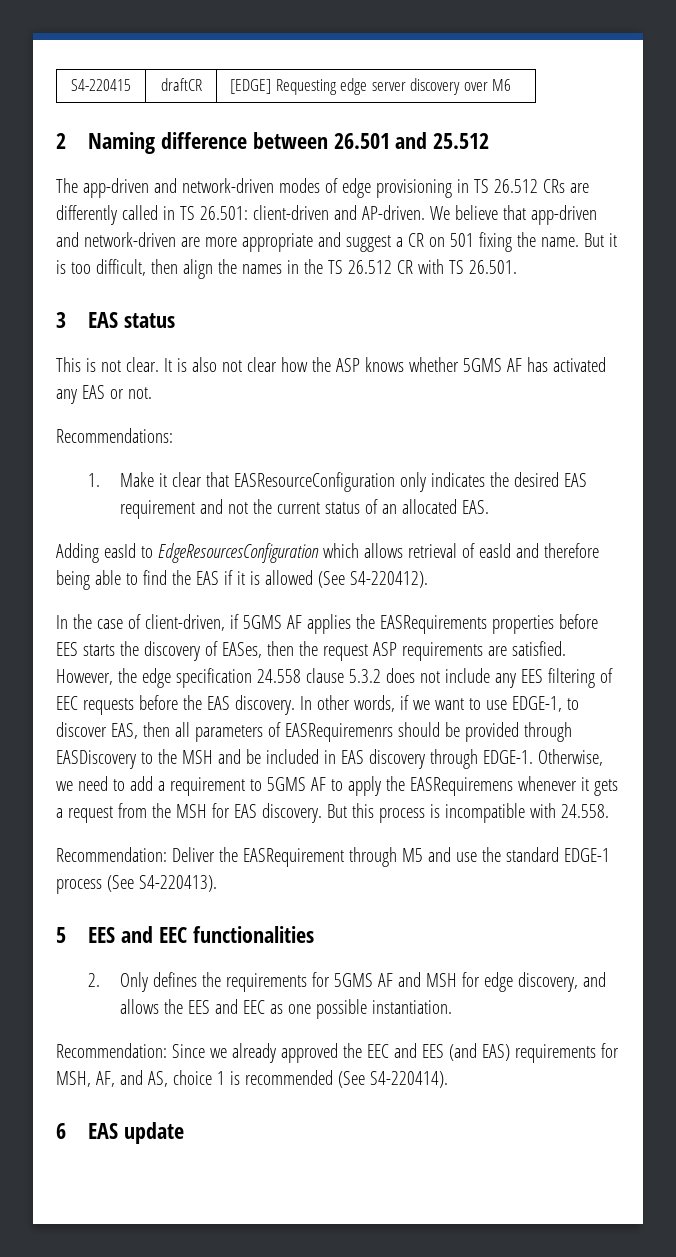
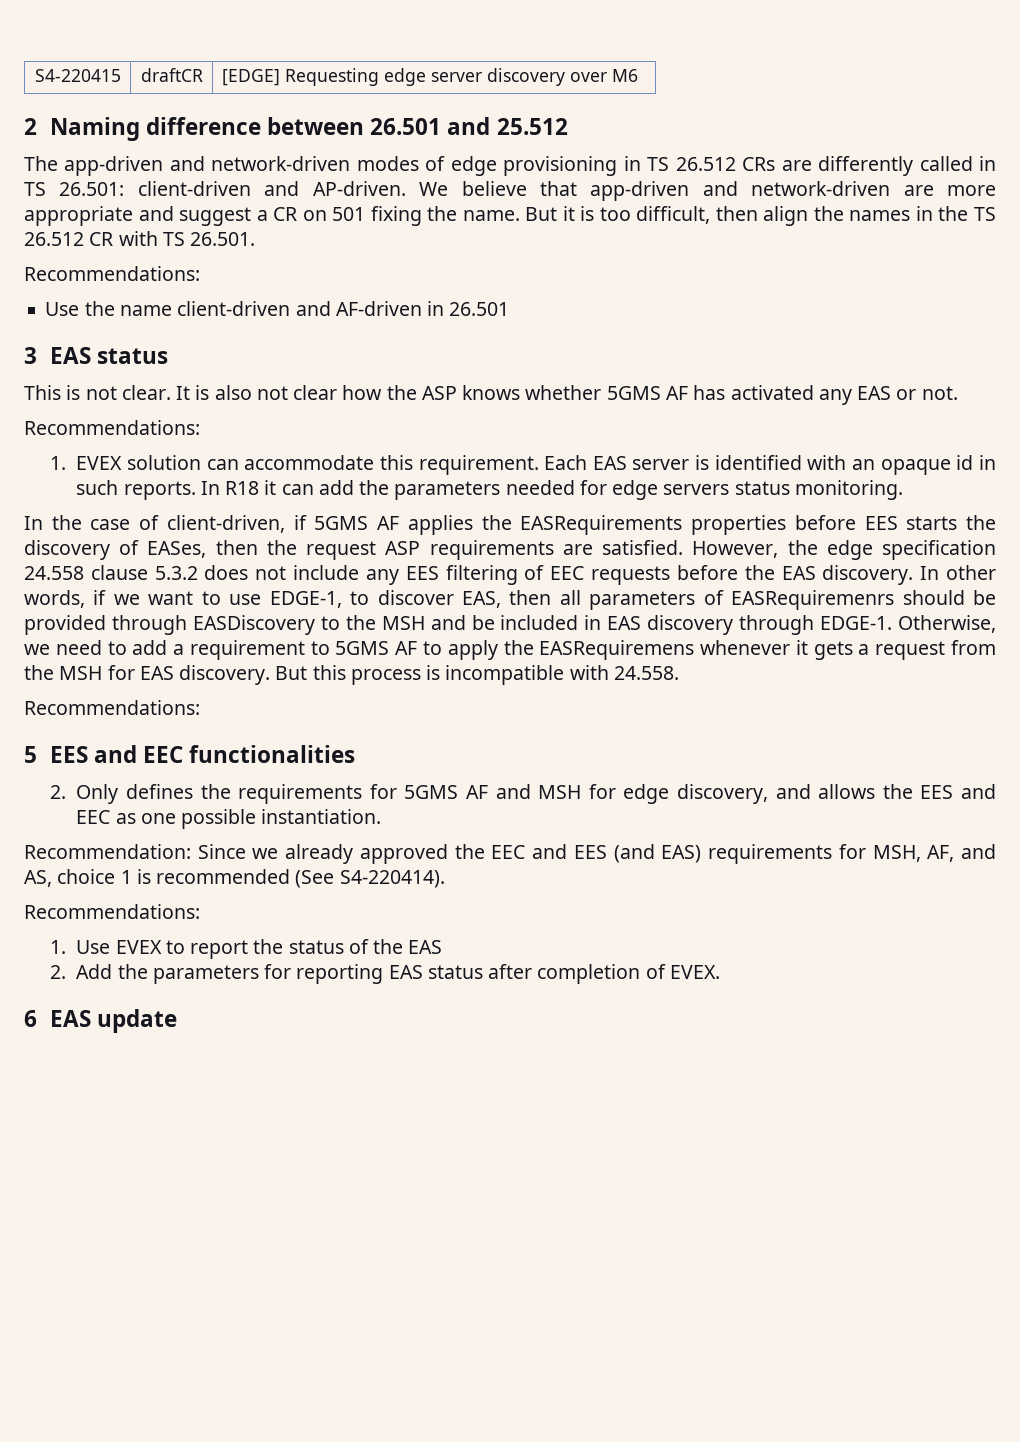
(517, 267) none -> [24,266,200,281] [45,301,510,316] // Recommendations: // Use the name client-driven and AF-driven in 26.501
[120,472,588,492] [120,499,490,519] [56,543,599,563] [56,570,428,590] Make it clear that EASResourceConfiguration only indicates the desired EAS requirement and not the current status of an allocated EAS. // Adding easId to EdgeResourcesConfiguration which allows retrieval of easId and therefore being able to find the EAS if it is allowed (See S4-220412). -> [76,455,996,475] [76,480,904,500] EVEX solution can accommodate this requirement. Each EAS server is identified with an opaque id in such reports. In R18 it can add the parameters needed for edge servers status monitoring.
[56,847,610,867] [56,875,217,894] Recommendation: Deliver the EASRequirement through M5 and use the standard EDGE-1 process (See S4-220413). -> [24,700,200,715] Recommendations:
(448, 1079) none -> [24,904,200,919] [50,939,443,959] [50,964,720,984] // Recommendations: // 1. Use EVEX to report the status of the EAS // 2. Add the parameters for reporting EAS status after completion of EVEX.

